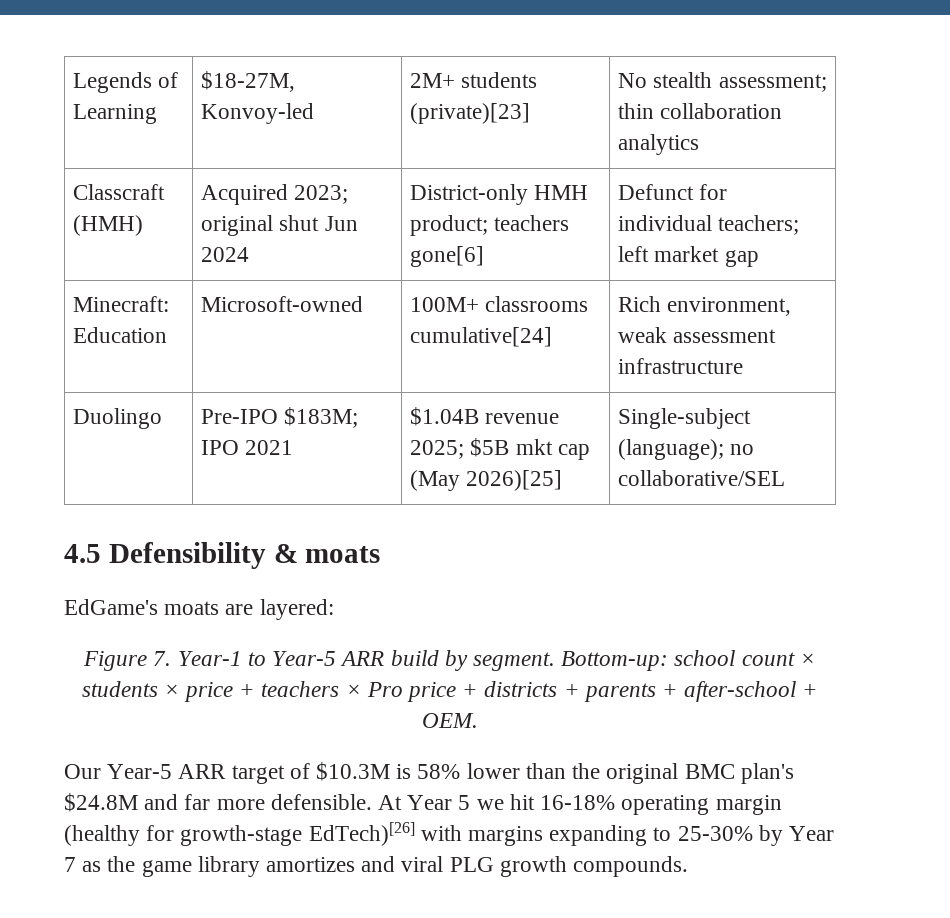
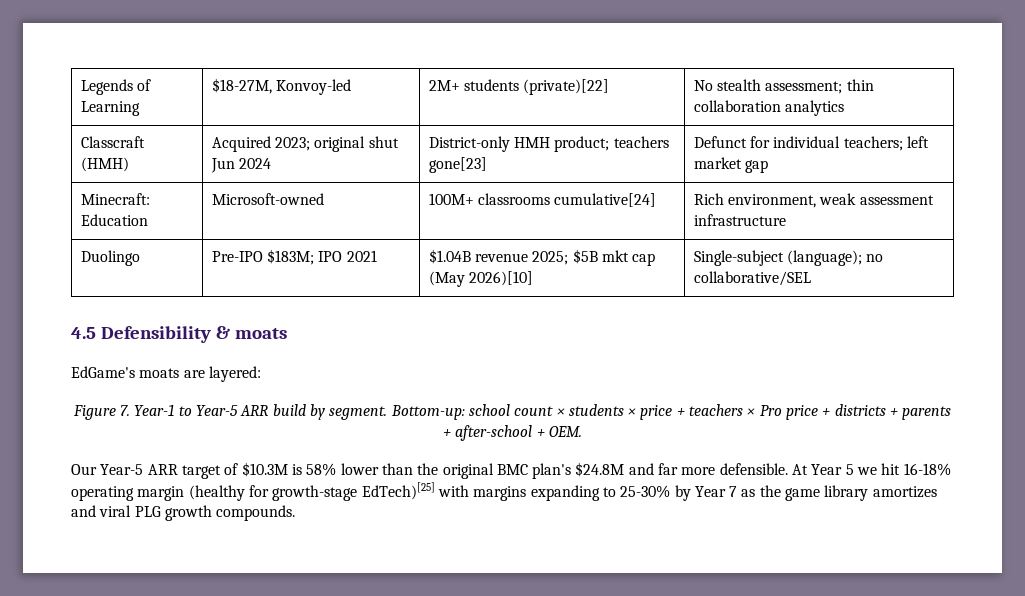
[410,103,531,124] (private)[23] -> [523,79,610,95] (private)[22]
[410,246,485,267] gone[6] -> [428,157,487,173] gone[23]
[466,470,563,491] 2026)[25] -> [468,271,533,286] 2026)[10]
[308,822,415,846] EdTech)[26] -> [361,482,435,500] EdTech)[25]

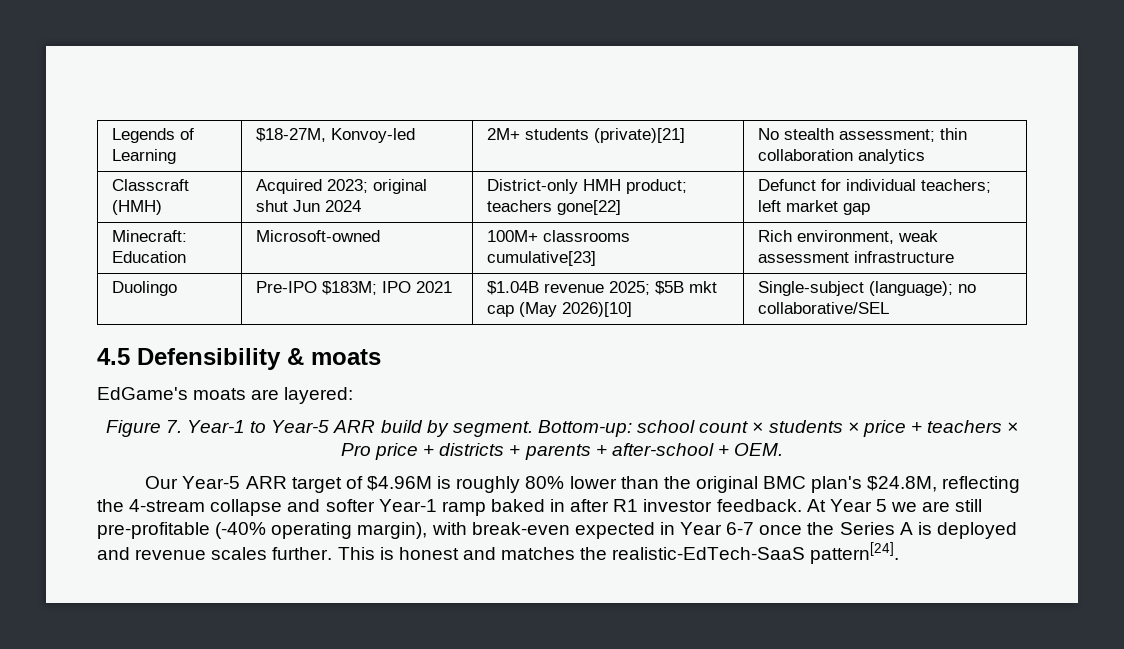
[523,79,610,95] (private)[22] -> [593,128,685,143] (private)[21]
[428,157,487,173] gone[23] -> [556,200,621,215] gone[22]
[554,193,657,207] cumulative[24] -> [486,251,596,266] cumulative[23]
[241,462,337,477] $10.3M is 58% -> [366,476,565,493] $4.96M is roughly 80%
[575,462,951,477] [71,482,937,501] [71,505,296,521] $24.8M and far more defensible. At Year 5 we hit 16-18% operating margin (healthy for growth-stage EdTech)[25] with margins expanding to 25-30% by Year 7 as the game library amortizes and viral PLG growth compounds. -> [867,476,1021,493] [97,499,983,516] [97,522,1017,539] [97,542,900,564] $24.8M, reflecting the 4-stream collapse and softer Year-1 ramp baked in after R1 investor feedback. At Year 5 we are still pre-profitable (-40% operating margin), with break-even expected in Year 6-7 once the Series A is deployed and revenue scales further. This is honest and matches the realistic-EdTech-SaaS pattern[24].

